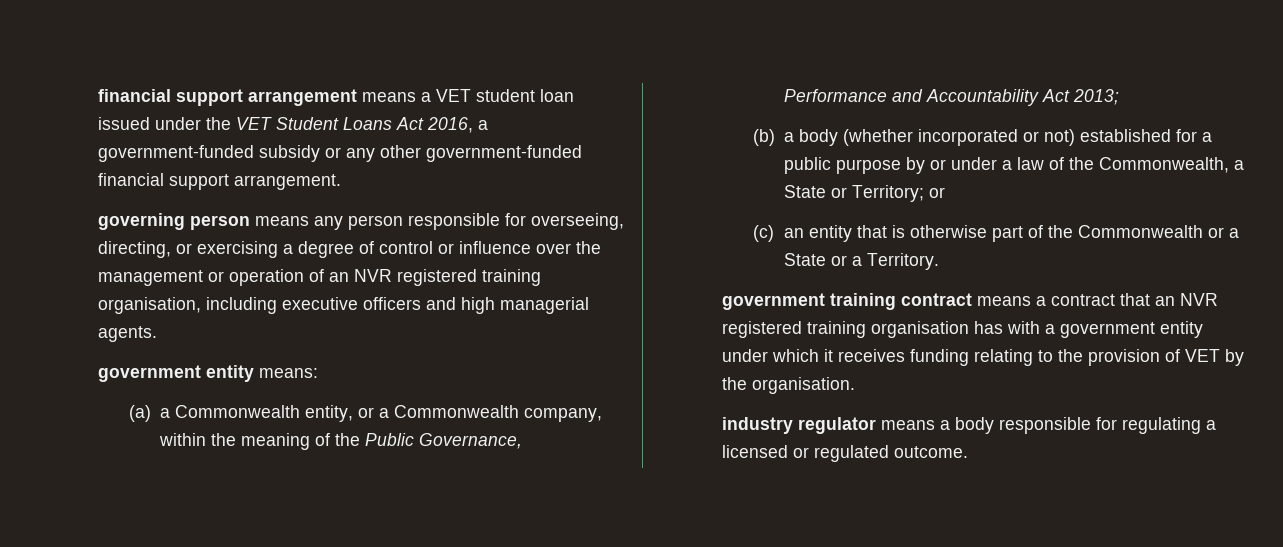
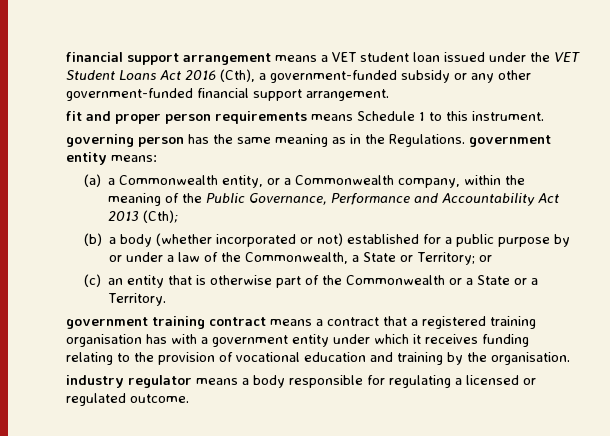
[426,117,473,133] 2016, -> [185,69,256,82] 2016 (Cth),
[97,213,624,230] [97,241,601,258] [97,269,541,286] [97,297,589,314] [97,326,157,342] governing person means any person responsible for overseeing, directing, or exercising a degree of control or influence over the management or operation of an NVR registered training organisation, including executive officers and high managerial agents. // -> [66,111,545,124] [66,134,466,147] fit and proper person requirements means Schedule 1 to this instrument. // governing person has the same meaning as in the Regulations.
[1073,89,1120,105] 2013; -> [108,210,179,223] 2013 (Cth);
[1154,293,1218,306] an NVR -> [411,319,419,326] a
[1184,349,1220,362] VET -> [236,352,444,365] vocational education and training

